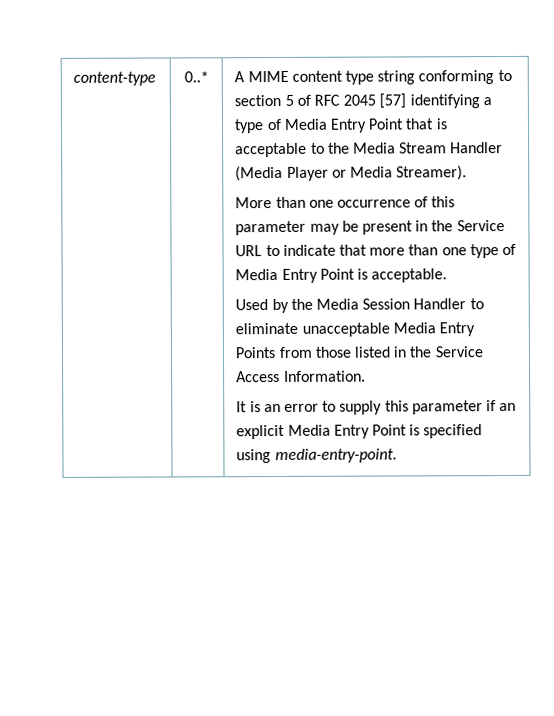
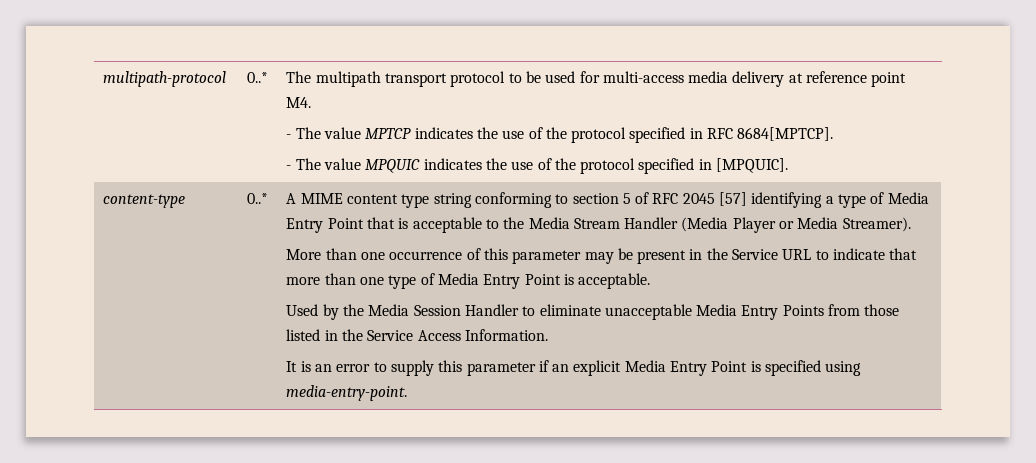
(73, 78) none -> [103,71,227,87] [246,72,268,83] [286,71,907,87] [286,97,312,108] [286,127,834,143] [286,158,789,174] multipath-protocol | 0..* | The multipath transport protocol to be used for multi-access media delivery at reference point M4. // - The value MPTCP indicates the use of the protocol specified in RFC 8684[MPTCP]. // - The value MPQUIC indicates the use of the protocol specified in [MPQUIC]. //

